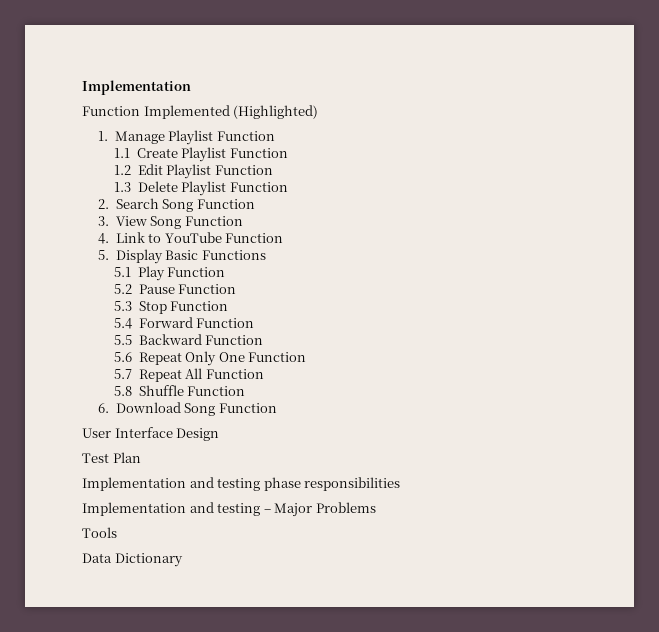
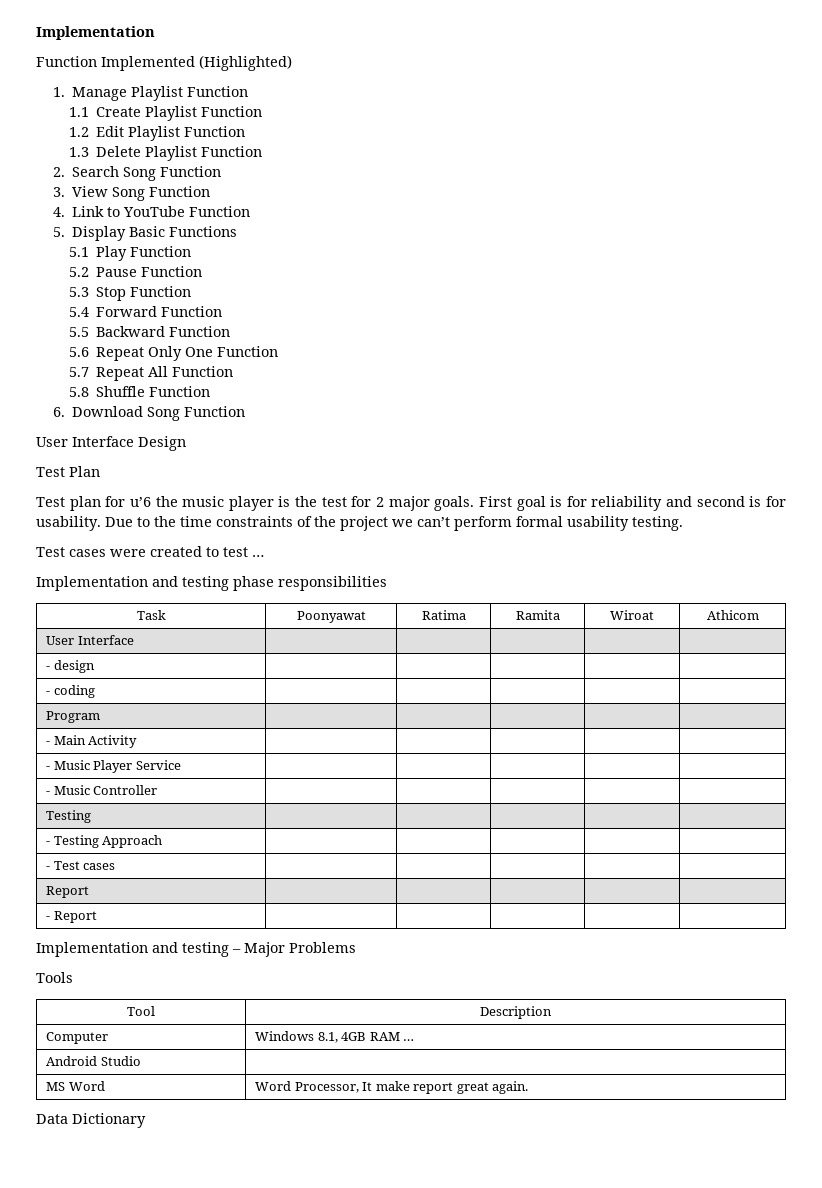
(141, 457) none -> [36,496,786,511] [36,516,683,531] [36,546,264,557] // Test plan for u’6 the music player is the test for 2 major goals. First goal is for reliability and second is for usability. Due to the time constraints of the project we can’t perform formal usability testing. // Test cases were created to test …
(401, 484) none -> [136,610,166,620] [296,611,366,623] [421,610,466,620] [515,610,560,620] [610,610,654,620] [706,610,759,620] [46,635,134,645] [46,660,95,673] [46,685,95,698] [46,711,101,723] [46,735,138,748] [46,760,181,773] [46,785,158,795] [46,810,92,823] [46,835,163,848] [46,861,116,870] [46,886,90,898] [46,911,97,923] // Task | Poonyawat | Ratima | Ramita | Wiroat | Athicom // User Interface | | | | | // - design | | | | | // - coding | | | | | // Program | | | | | // - Main Activity | | | | | // - Music Player Service | | | | | // - Music Controller | | | | | // Testing | | | | | // - Testing Approach | | | | | // - Test cases | | | | | // Report | | | | | // - Report | | | | |
(117, 532) none -> [127,1006,155,1016] [480,1006,552,1019] [46,1032,109,1044] [255,1031,415,1043] [46,1056,141,1066] [46,1081,105,1091] [255,1081,529,1094] // Tool | Description // Computer | Windows 8.1, 4GB RAM … // Android Studio | // MS Word | Word Processor, It make report great again.

